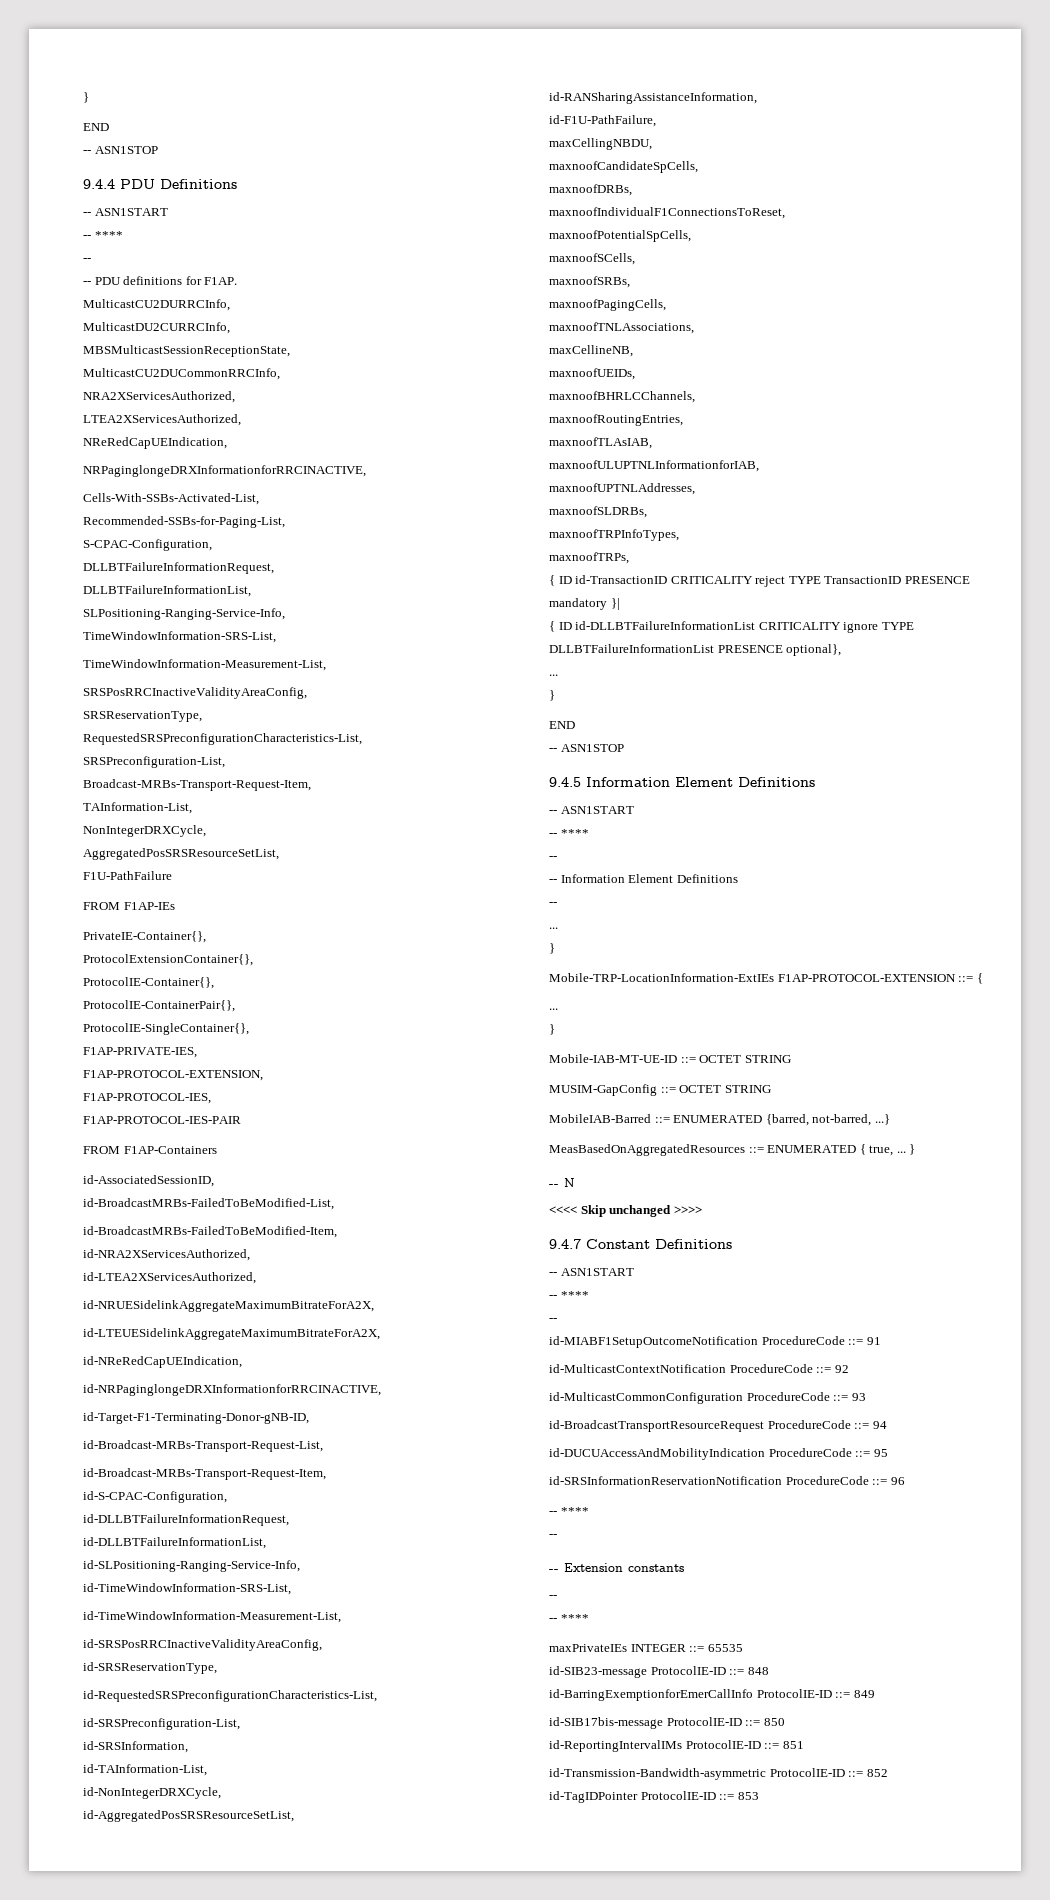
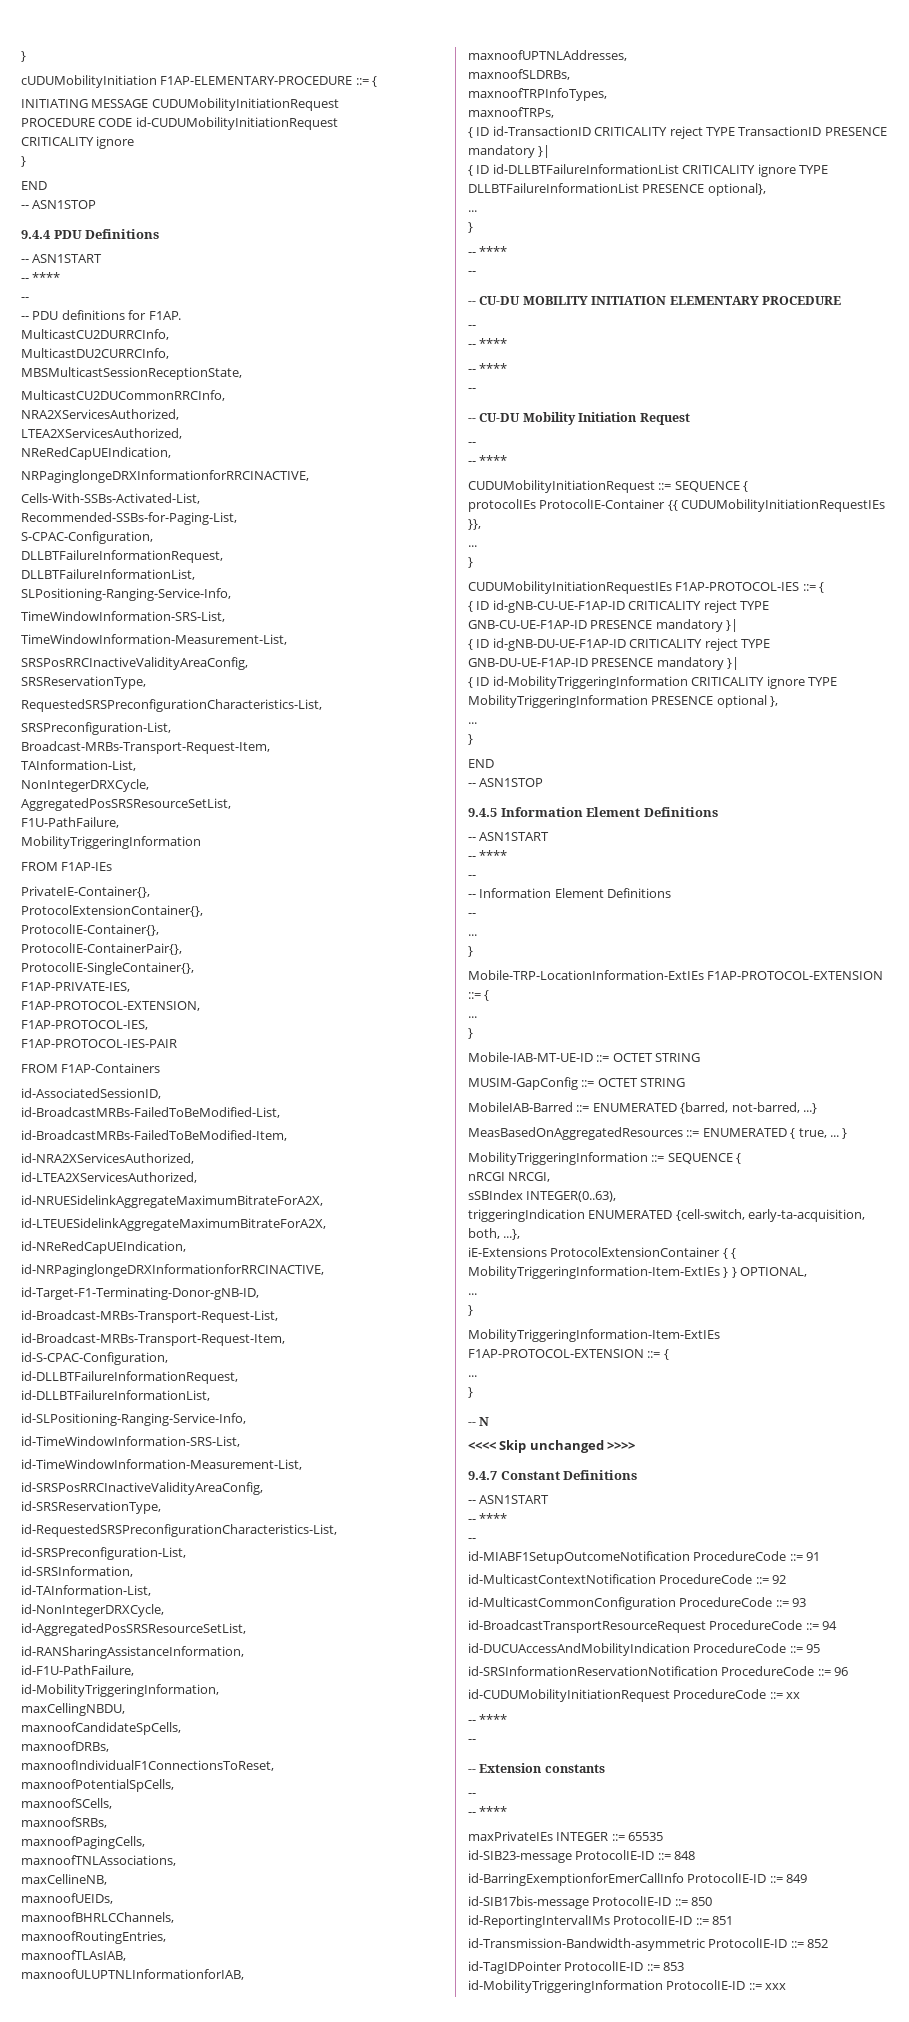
[83,92,89,103] } -> [21,51,26,62] [21,75,378,88] [21,98,339,111] [21,117,338,130] [21,136,135,149] [21,156,26,167] } // cUDUMobilityInitiation F1AP-ELEMENTARY-PROCEDURE ::= { // INITIATING MESSAGE CUDUMobilityInitiationRequest // PROCEDURE CODE id-CUDUMobilityInitiationRequest // CRITICALITY ignore // }
[83,871,172,880] F1U-PathFailure -> [21,817,119,828] [21,836,201,849] F1U-PathFailure, // MobilityTriggeringInformation
(656, 121) none -> [21,1684,219,1697] // id-MobilityTriggeringInformation,
(555, 695) none -> [468,246,508,256] [468,271,476,275] [468,296,841,305] [468,325,476,329] [468,338,508,348] [468,363,508,373] [468,388,476,392] [468,412,690,425] [468,442,476,446] [468,455,508,465] [468,480,749,493] [468,499,886,512] [468,519,481,530] [468,545,477,547] [468,557,473,568] [468,581,825,594] [468,600,769,613] [468,619,739,632] [468,638,770,651] [468,657,740,670] [468,676,837,689] [468,695,779,708] [468,722,477,724] [468,734,473,745] // -- **** // -- // -- CU-DU MOBILITY INITIATION ELEMENTARY PROCEDURE // -- // -- **** // -- **** // -- // -- CU-DU Mobility Initiation Request // -- // -- **** // CUDUMobilityInitiationRequest ::= SEQUENCE { // protocolIEs ProtocolIE-Container {{ CUDUMobilityInitiationRequestIEs }}, // ... // } // CUDUMobilityInitiationRequestIEs F1AP-PROTOCOL-IES ::= { // { ID id-gNB-CU-UE-F1AP-ID CRITICALITY reject TYPE GNB-CU-UE-F1AP-ID PRESENCE mandatory }| // { ID id-gNB-DU-UE-F1AP-ID CRITICALITY reject TYPE GNB-DU-UE-F1AP-ID PRESENCE mandatory }| // { ID id-MobilityTriggeringInformation CRITICALITY ignore TYPE MobilityTriggeringInformation PRESENCE optional }, // ... // }
(916, 1149) none -> [468,1152,742,1165] [468,1172,551,1182] [468,1190,617,1202] [468,1209,866,1222] [468,1228,521,1240] [468,1247,737,1259] [468,1266,808,1279] [468,1293,477,1295] [468,1305,473,1316] [468,1329,720,1342] [468,1349,669,1360] [468,1375,477,1377] [468,1387,473,1398] // MobilityTriggeringInformation ::= SEQUENCE { // nRCGI NRCGI, // sSBIndex INTEGER(0..63), // triggeringIndication ENUMERATED {cell-switch, early-ta-acquisition, both, ...}, // iE-Extensions ProtocolExtensionContainer { { MobilityTriggeringInformation-Item-ExtIEs } } OPTIONAL, // ... // } // MobilityTriggeringInformation-Item-ExtIEs F1AP-PROTOCOL-EXTENSION ::= { // ... // }
(905, 1481) none -> [468,1689,801,1702] // id-CUDUMobilityInitiationRequest ProcedureCode ::= xx
(759, 1796) none -> [468,1980,787,1993] // id-MobilityTriggeringInformation ProtocolIE-ID ::= xxx

